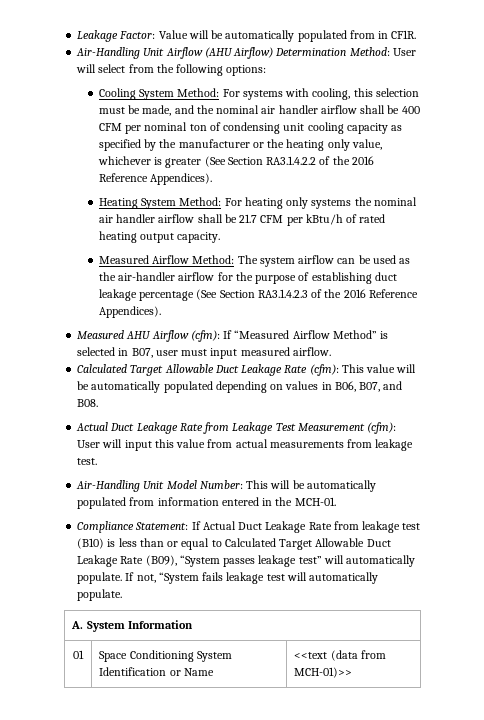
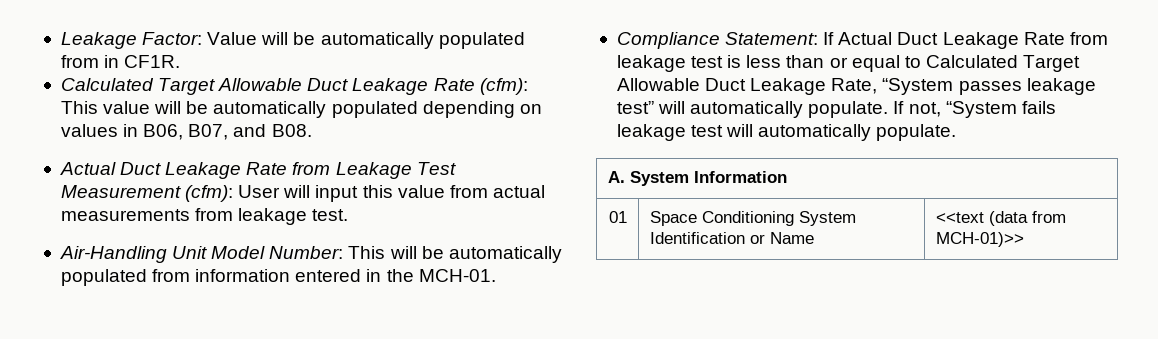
[76,47,416,59] [76,64,267,76] [98,88,419,100] [98,105,420,116] [98,122,403,134] [98,139,382,151] [97,156,374,168] [98,173,213,185] [98,197,417,209] [98,214,386,226] [98,231,221,243] [98,255,411,267] [98,272,397,284] [98,289,418,301] [98,306,161,318] [77,330,389,342] [77,347,331,359] // Air-Handling Unit Airflow (AHU Airflow) Determination Method: User will select from the following options: // Cooling System Method: For systems with cooling, this selection must be made, and the nominal air handler airflow shall be 400 CFM per nominal ton of condensing unit cooling capacity as specified by the manufacturer or the heating only value, whichever is greater (See Section RA3.1.4.2.2 of the 2016 Reference Appendices). // Heating System Method: For heating only systems the nominal air handler airflow shall be 21.7 CFM per kBtu/h of rated heating output capacity. // Measured Airflow Method: The system airflow can be used as the air-handler airflow for the purpose of establishing duct leakage percentage (See Section RA3.1.4.2.3 of the 2016 Reference Appendices). // Measured AHU Airflow (cfm): If “Measured Airflow Method” is selected in B07, user must input measured airflow. -> (181, 61) none
[77,538,105,549] (B10) -> (724, 62) none
[120,555,177,566] Rate (B09), -> [831,78,878,94] Rate,

